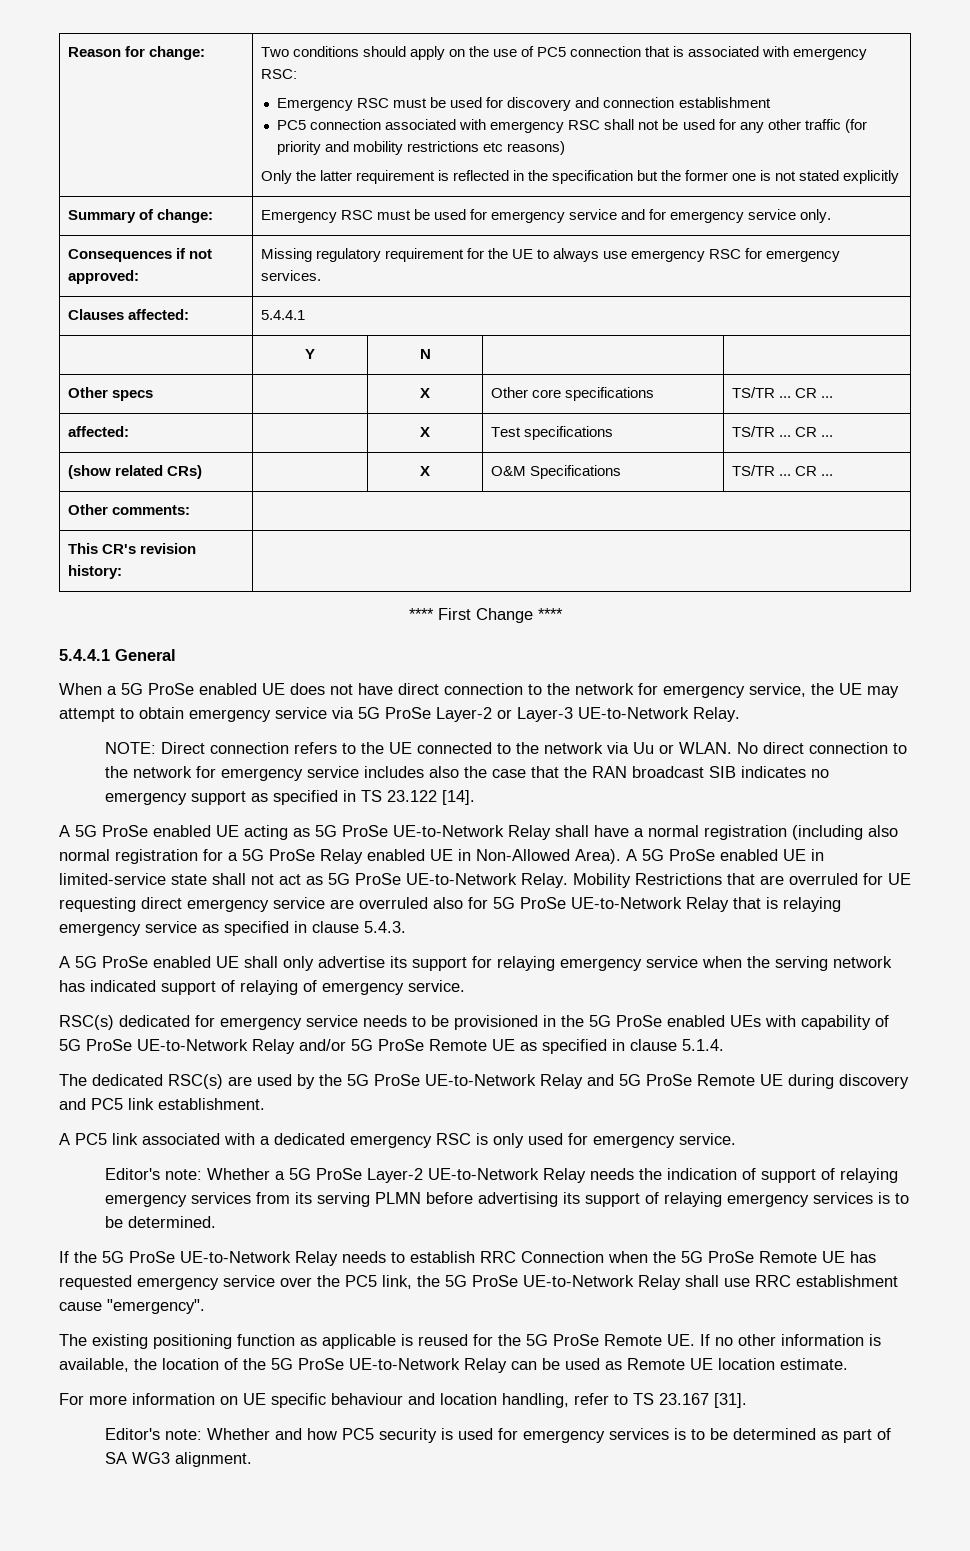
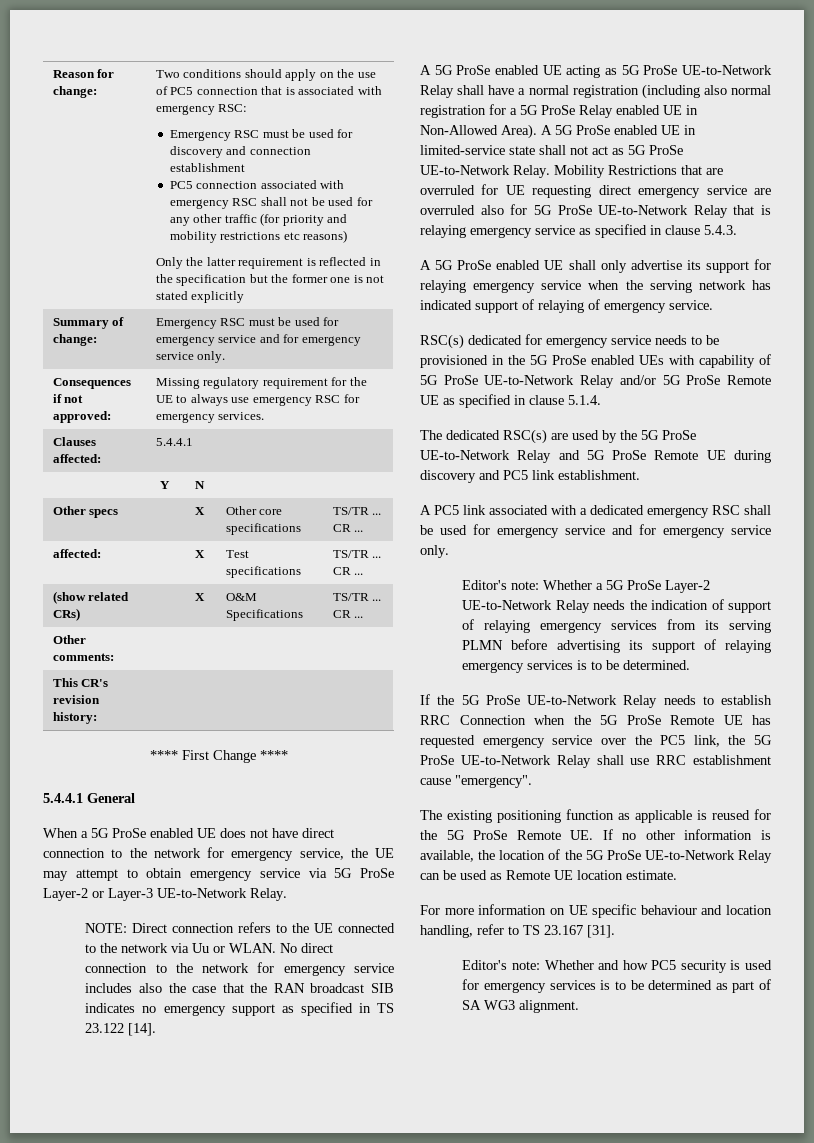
[476,1133,736,1148] is only used for emergency service. -> [744,505,771,515] [420,524,771,538] [420,545,449,558] shall be used for emergency service and for emergency service only.

